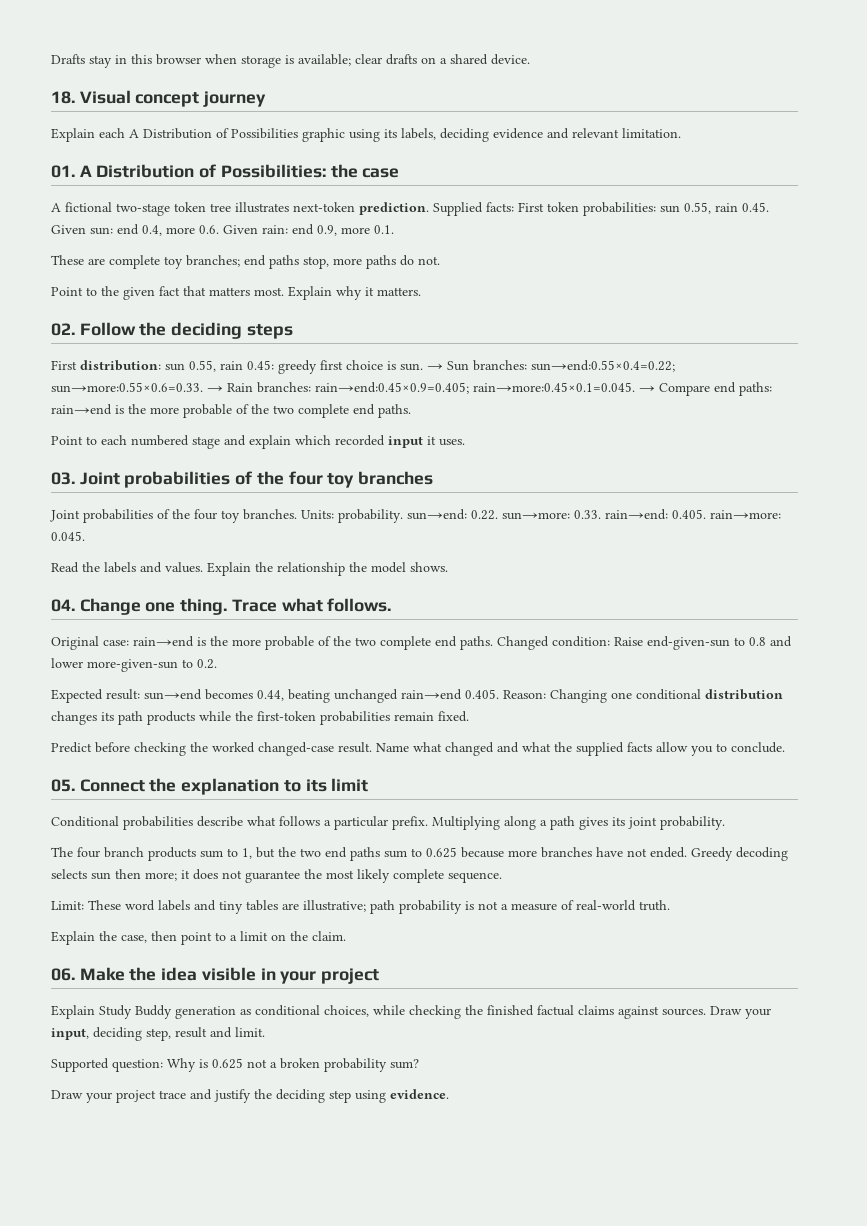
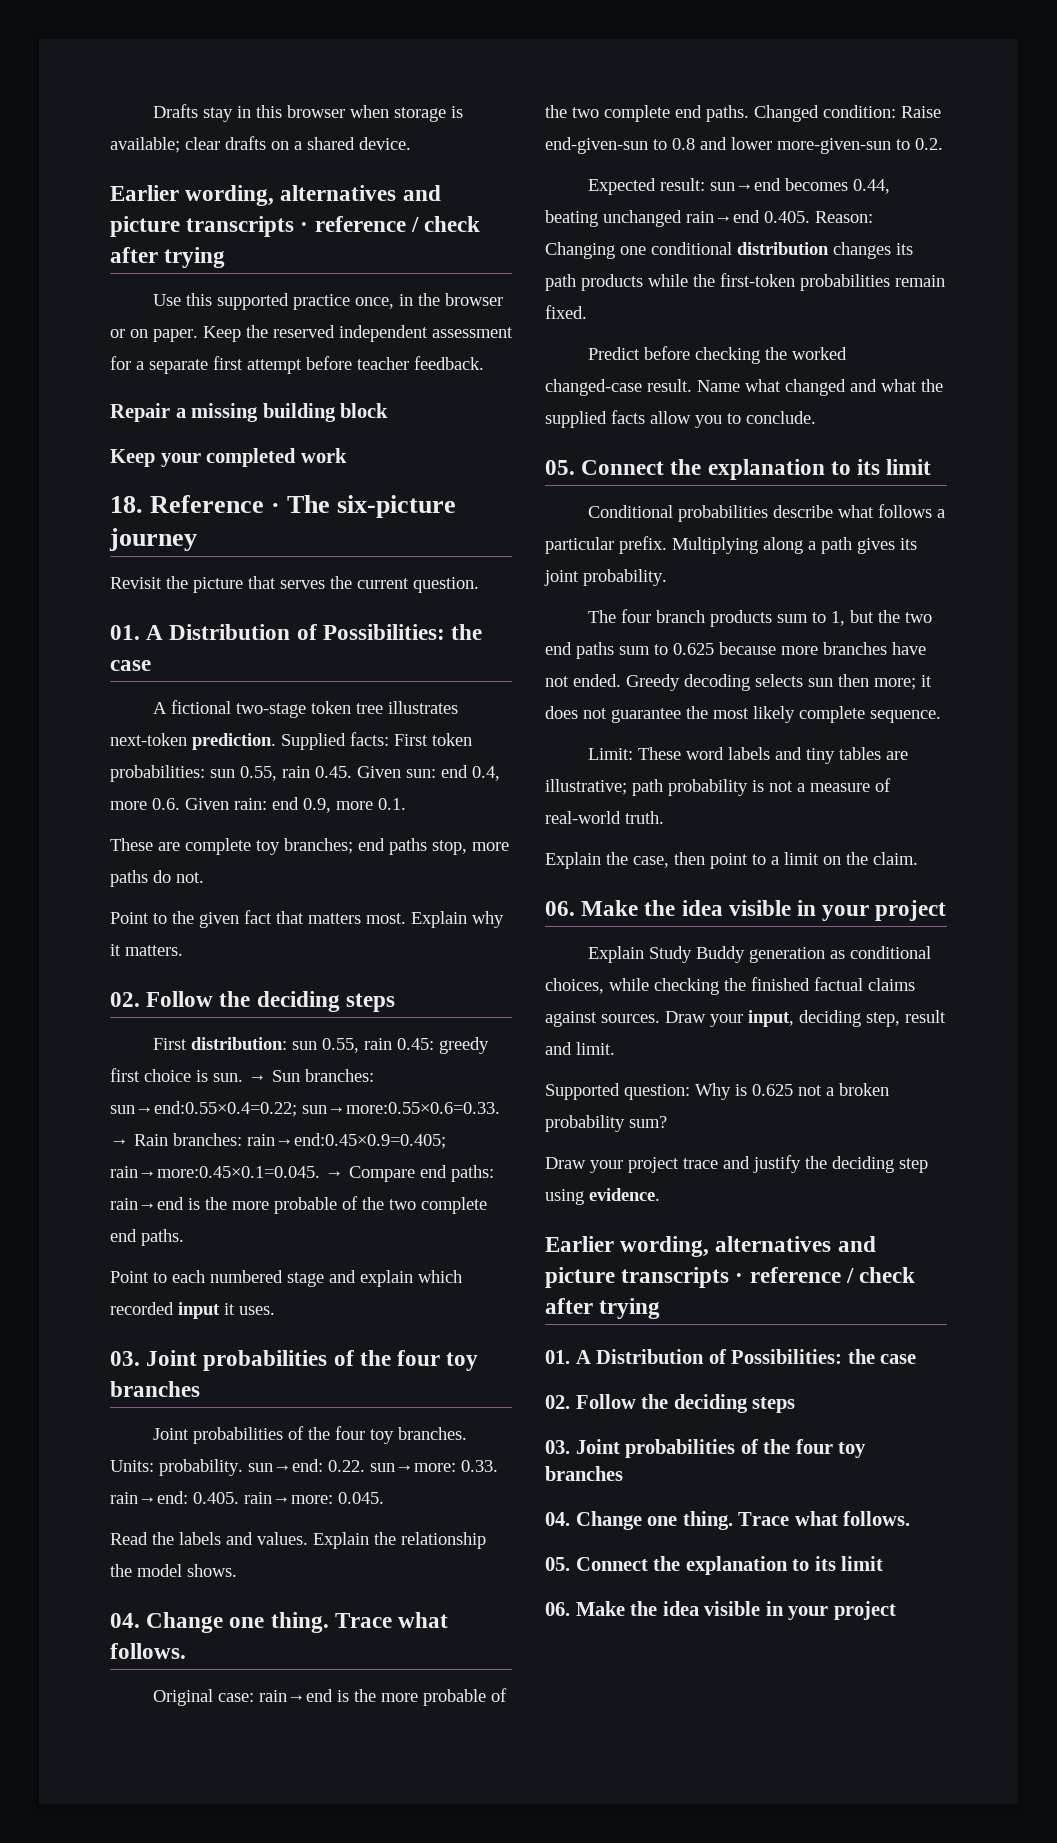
[51,90,267,107] [51,128,681,142] 18. Visual concept journey // Explain each A Distribution of Possibilities graphic using its labels, deciding evidence and relevant limitation. -> [110,185,441,206] [110,216,481,237] [110,247,226,268] [153,293,504,310] [110,325,513,342] [110,356,484,374] [110,403,389,422] [110,448,347,467] [110,495,457,518] [109,528,197,551] [110,576,479,593] Earlier wording, alternatives and picture transcripts · reference / check after trying // Use this supported practice once, in the browser or on paper. Keep the reserved independent assessment for a separate first attempt before teacher feedback. // Repair a missing building block // Keep your completed work // 18. Reference · The six-picture journey // Revisit the picture that serves the current question.
(449, 1094) none -> [545,1236,876,1257] [545,1267,916,1288] [545,1298,661,1319] [545,1349,917,1364] [545,1394,796,1413] [545,1439,867,1458] [545,1466,623,1481] [545,1511,911,1530] [545,1556,884,1575] [545,1601,896,1620] // Earlier wording, alternatives and picture transcripts · reference / check after trying // 01. A Distribution of Possibilities: the case // 02. Follow the deciding steps // 03. Joint probabilities of the four toy branches // 04. Change one thing. Trace what follows. // 05. Connect the explanation to its limit // 06. Make the idea visible in your project

